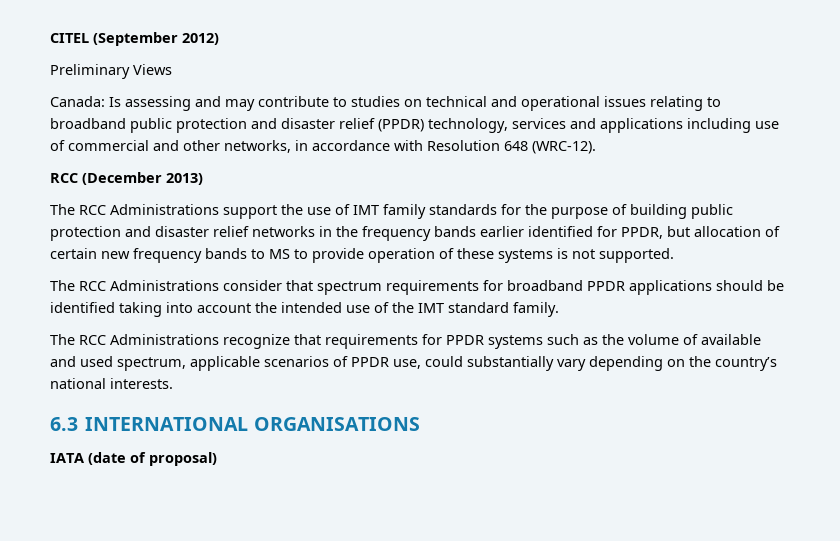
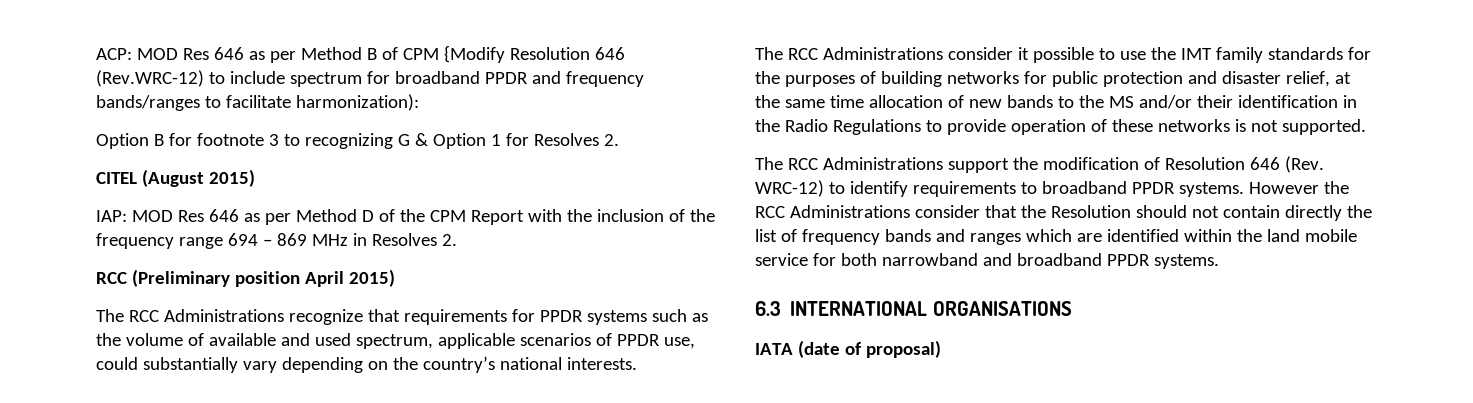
[50,32,219,46] [50,64,172,79] [50,96,721,111] [50,118,779,133] [50,140,596,154] [50,172,203,185] [50,204,733,219] [50,226,780,241] [50,248,674,263] [50,280,784,295] [50,302,559,317] CITEL (September 2012) // Preliminary Views // Canada: Is assessing and may contribute to studies on technical and operational issues relating to broadband public protection and disaster relief (PPDR) technology, services and applications including use of commercial and other networks, in accordance with Resolution 648 (WRC-12). // RCC (December 2013) // The RCC Administrations support the use of IMT family standards for the purpose of building public protection and disaster relief networks in the frequency bands earlier identified for PPDR, but allocation of certain new frequency bands to MS to provide operation of these systems is not supported. // The RCC Administrations consider that spectrum requirements for broadband PPDR applications should be identified taking into account the intended use of the IMT standard family. -> [96,45,625,63] [96,70,644,87] [96,94,419,111] [96,133,619,149] [96,169,255,187] [96,209,715,225] [96,233,457,249] [96,269,395,287] ACP: MOD Res 646 as per Method B of CPM {Modify Resolution 646 (Rev.WRC-12) to include spectrum for broadband PPDR and frequency bands/ranges to facilitate harmonization): // Option B for footnote 3 to recognizing G & Option 1 for Resolves 2. // CITEL (August 2015) // IAP: MOD Res 646 as per Method D of the CPM Report with the inclusion of the frequency range 694 – 869 MHz in Resolves 2. // RCC (Preliminary position April 2015)
(173, 383) none -> [755,47,1371,63] [755,71,1351,87] [755,95,1357,109] [755,119,1366,135] [755,156,1324,173] [755,180,1349,197] [755,205,1372,221] [755,229,1357,245] [755,253,1219,269] // The RCC Administrations consider it possible to use the IMT family standards for the purposes of building networks for public protection and disaster relief, at the same time allocation of new bands to the MS and/or their identification in the Radio Regulations to provide operation of these networks is not supported. // The RCC Administrations support the modification of Resolution 646 (Rev. WRC-12) to identify requirements to broadband PPDR systems. However the RCC Administrations consider that the Resolution should not contain directly the list of frequency bands and ranges which are identified within the land mobile service for both narrowband and broadband PPDR systems.

